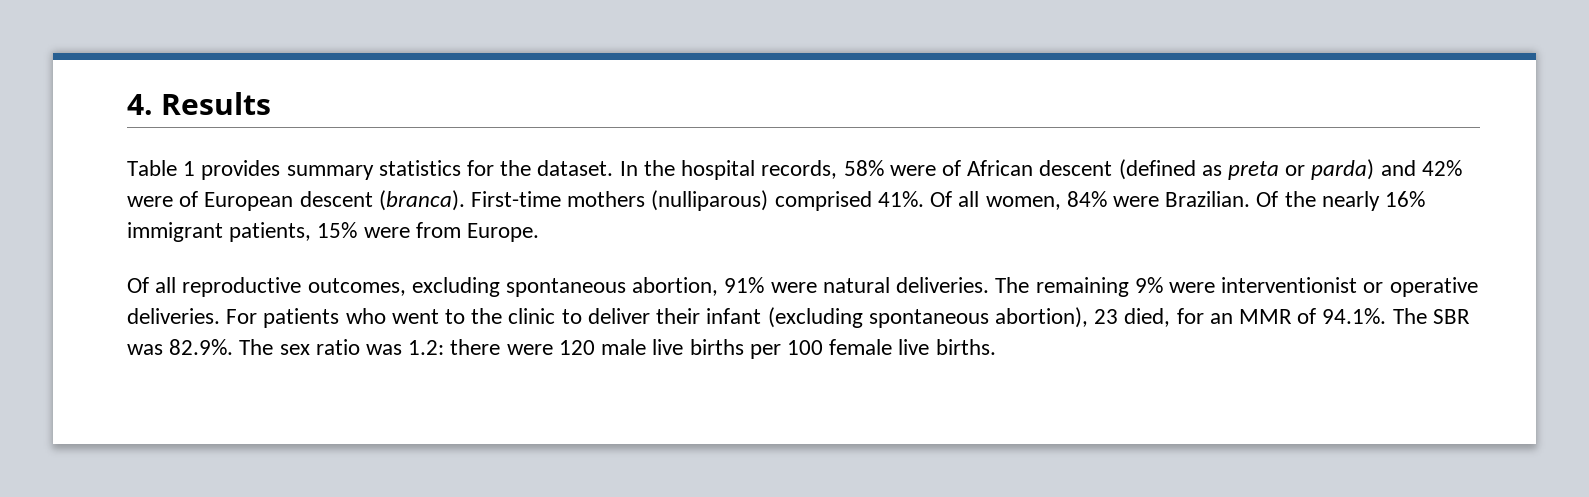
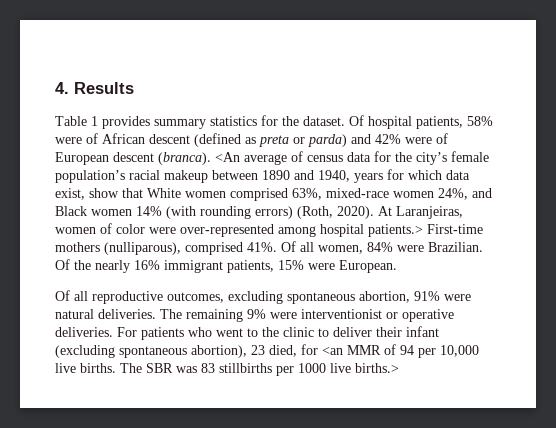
[619,160,838,180] In the hospital records, -> [349,115,463,129] Of hospital patients,
(465, 200) none -> [215,151,489,165] [55,169,470,183] [55,188,492,201] [55,206,463,219] [55,223,423,237] <An average of census data for the city’s female population’s racial makeup between 1890 and 1940, years for which data exist, show that White women comprised 63%, mixed-race women 24%, and Black women 14% (with rounding errors) (Roth, 2020). At Laranjeiras, women of color were over-represented among hospital patients.>
[651,190,769,211] (nulliparous) -> [104,242,181,255] (nulliparous),
[415,222,540,242] from Europe. -> [339,260,397,273] European.
[1209,313,1233,324] an -> [322,346,343,355] <an
[1322,308,1470,324] [127,339,996,359] 94.1%. The SBR was 82.9%. The sex ratio was 1.2: there were 120 male live births per 100 female live births. -> [400,345,479,358] [55,363,399,376] 94 per 10,000 live births. The SBR was 83 stillbirths per 1000 live births.>

